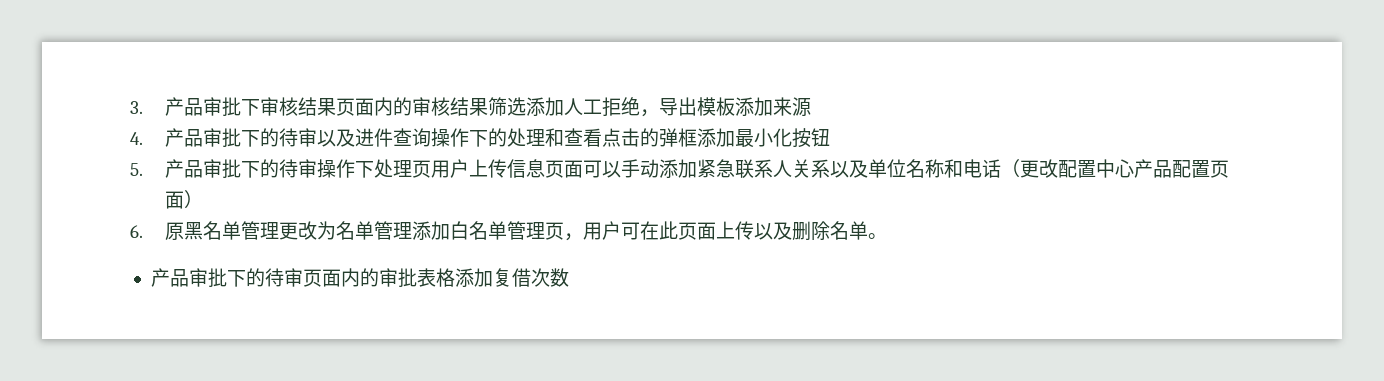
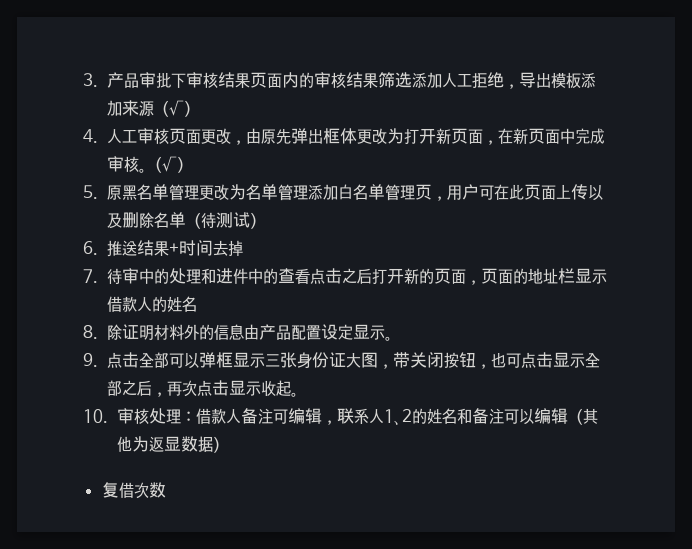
(811, 107) none -> [153,100,199,117] （√）
[164,128,830,148] [130,159,1229,179] [164,190,203,209] [130,225,143,238] 产品审批下的待审以及进件查询操作下的处理和查看点击的弹框添加最小化按钮 // 5.产品审批下的待审操作下处理页用户上传信息页面可以手动添加紧急联系人关系以及单位名称和电话（更改配置中心产品配置页面） // 6. -> [106,128,605,145] [106,156,192,173] [83,185,98,199] 人工审核页面更改，由原先弹出框体更改为打开新页面，在新页面中完成审核。（√） // 5.
[867,233,887,239] [150,268,493,288] 。 // 产品审批下的待审页面内的审批表格添加 -> [185,212,265,229] [83,240,243,257] [83,268,607,285] [106,296,197,312] [83,324,393,341] [83,352,600,369] [106,380,299,397] [83,408,598,426] [116,436,228,453] （待测试） // 6.推送结果+时间去掉 // 7.待审中的处理和进件中的查看点击之后打开新的页面，页面的地址栏显示借款人的姓名 // 8.除证明材料外的信息由产品配置设定显示。 // 9.点击全部可以弹框显示三张身份证大图，带关闭按钮，也可点击显示全部之后，再次点击显示收起。 // 10.审核处理：借款人备注可编辑，联系人1、2的姓名和备注可以编辑（其他为返显数据） //

